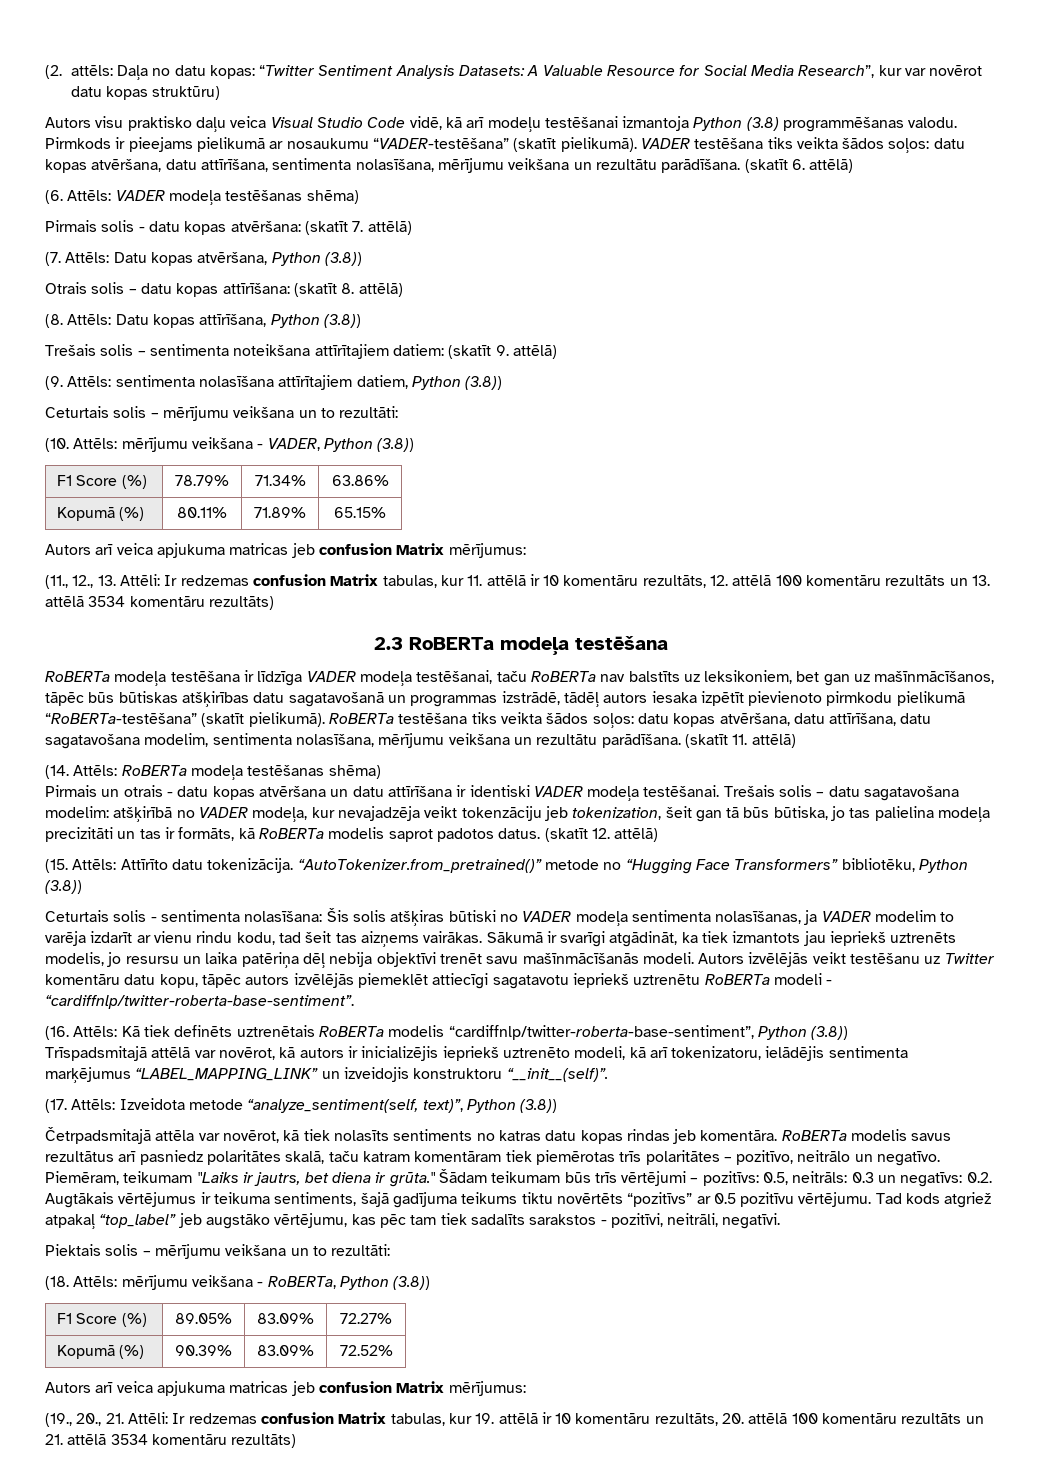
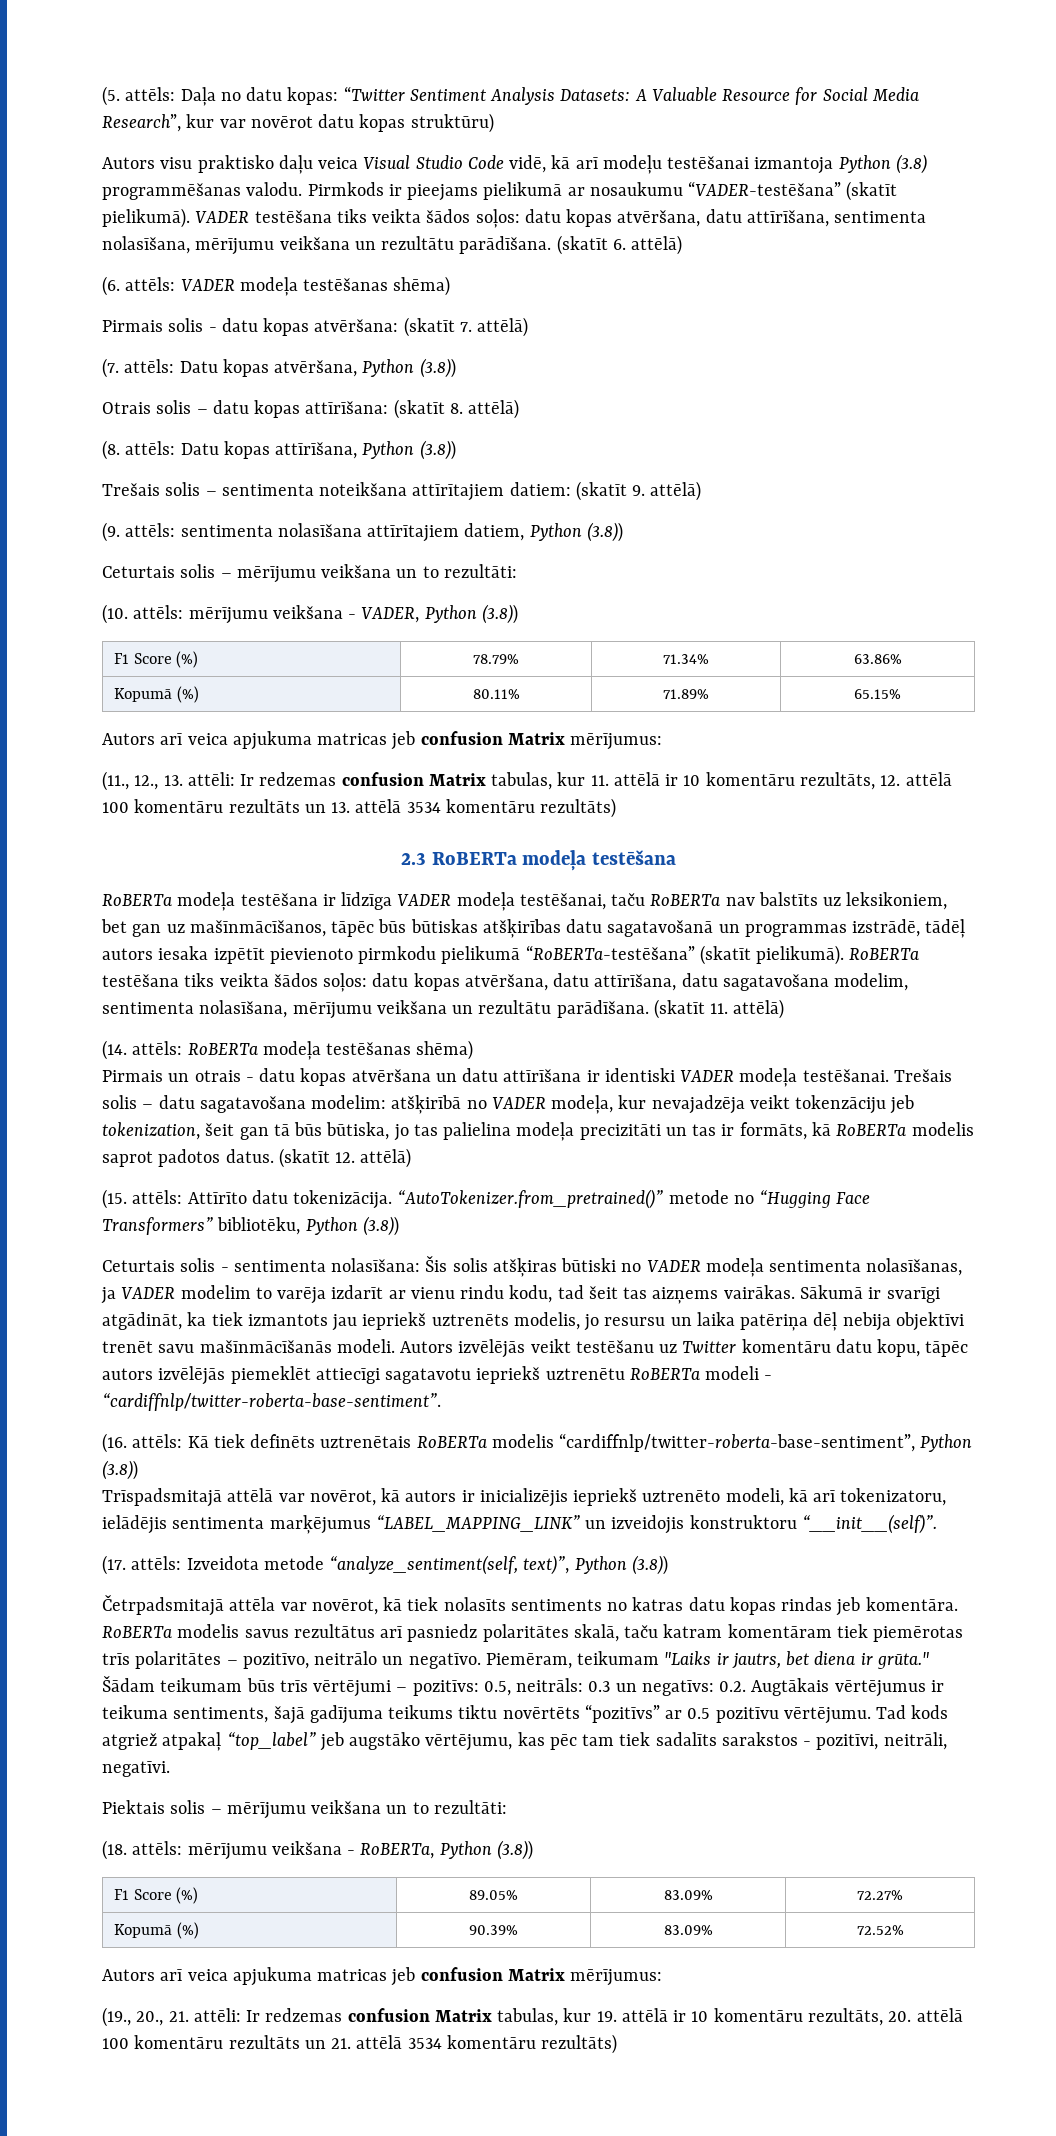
[45,65,62,79] (2. -> [102,86,120,106] (5.
[67,190,112,201] Attēls: -> [125,277,176,291] attēls:
[65,252,110,263] Attēls: -> [124,359,175,373] attēls:
[67,314,112,325] Attēls: -> [125,441,176,455] attēls:
[67,376,112,387] Attēls: -> [125,523,176,537] attēls:
[73,438,118,449] Attēls: -> [133,605,184,619] attēls:
[119,574,160,586] Attēli: -> [187,772,235,786] attēli:
[73,765,118,776] Attēls: -> [132,1041,183,1055] attēls:
[72,859,117,870] Attēls: -> [132,1190,183,1204] attēls:
[73,1026,118,1037] Attēls: -> [132,1434,183,1448] attēls:
[71,1099,116,1110] Attēls: -> [131,1556,182,1570] attēls:
[73,1276,118,1287] Attēls: -> [132,1841,183,1855] attēls:
[127,1412,168,1424] Attēli: -> [193,2008,241,2022] attēli:

